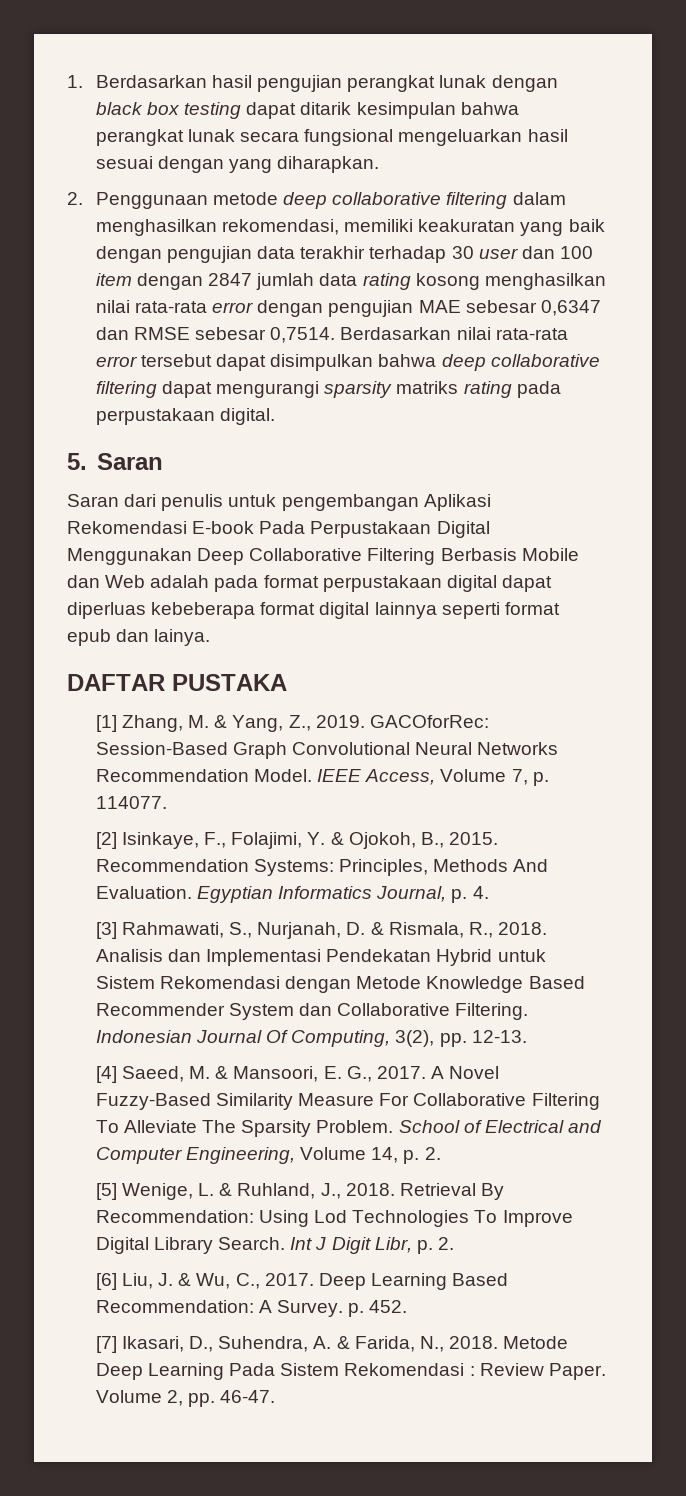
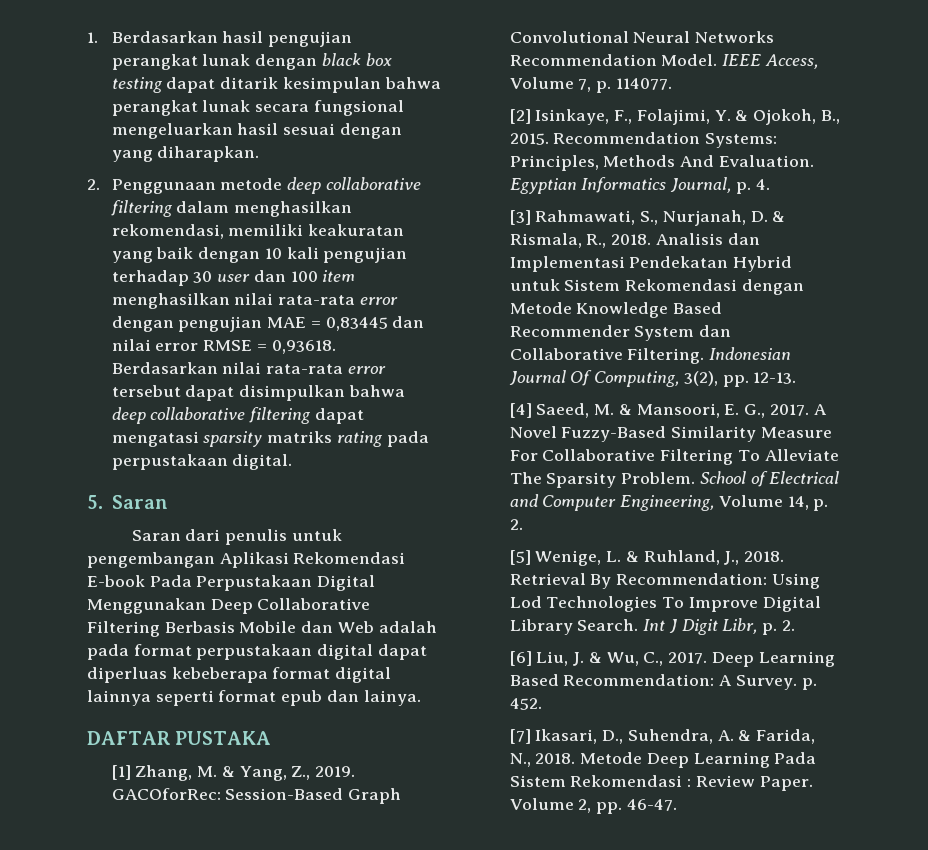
[167,246,366,263] pengujian data terakhir -> [264,247,408,263] 10 kali pengujian
[137,273,480,290] dengan 2847 jumlah data rating kosong -> (356, 276) none
[465,300,601,316] [95,327,336,343] sebesar 0,6347 dan RMSE sebesar 0,7514. -> [310,316,425,331] [111,339,336,354] = 0,83445 dan nilai error RMSE = 0,93618.
[216,381,320,398] mengurangi -> [111,431,199,447] mengatasi

